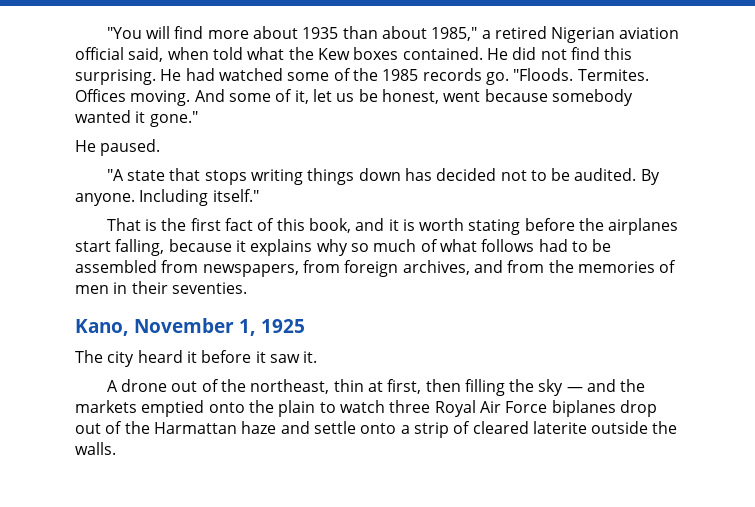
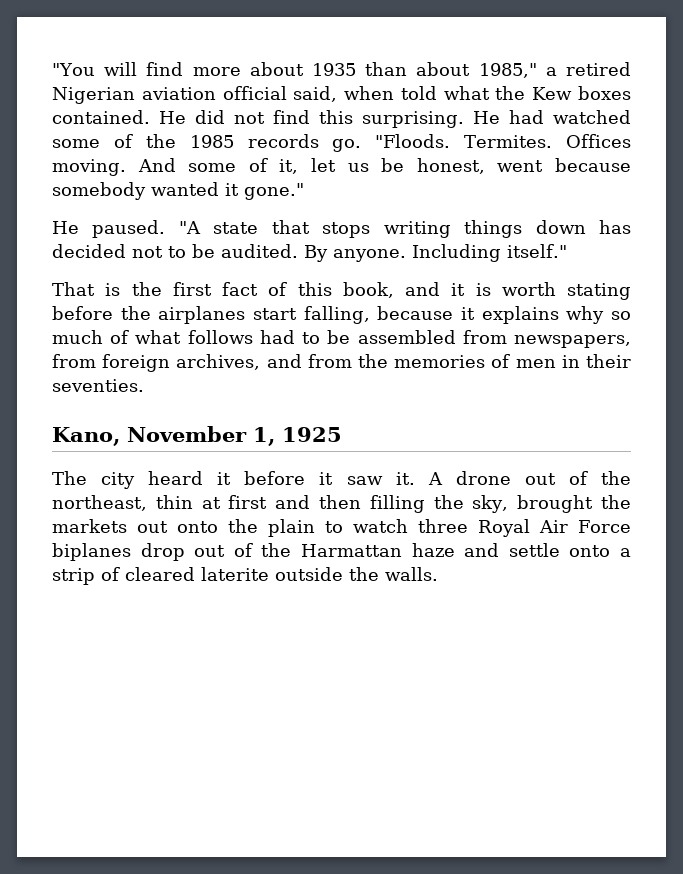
(161, 147) // -> (166, 229) none
(318, 357) // -> (415, 478) none
[387,379,422,394] first, -> [228,495,311,509] first and
[538,379,617,396] sky — and -> [472,495,594,513] sky, brought
[141,400,205,417] emptied -> [137,521,169,533] out

